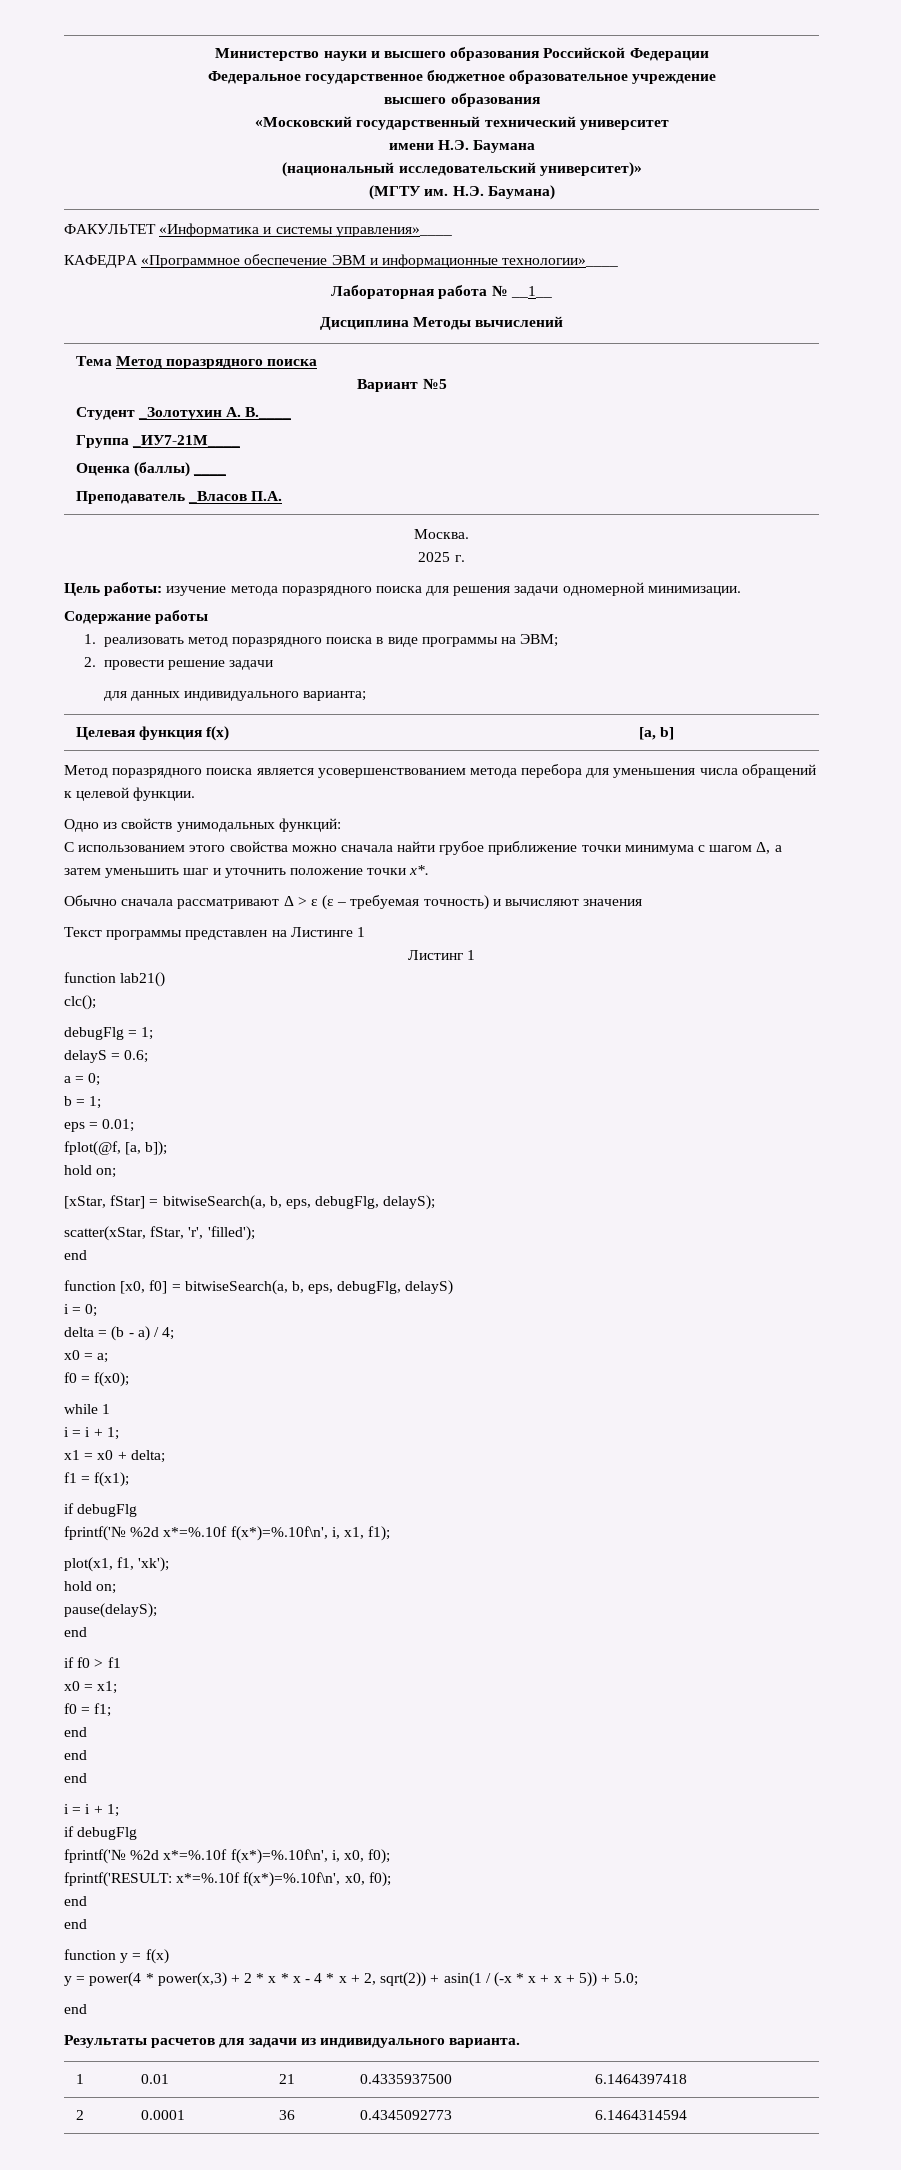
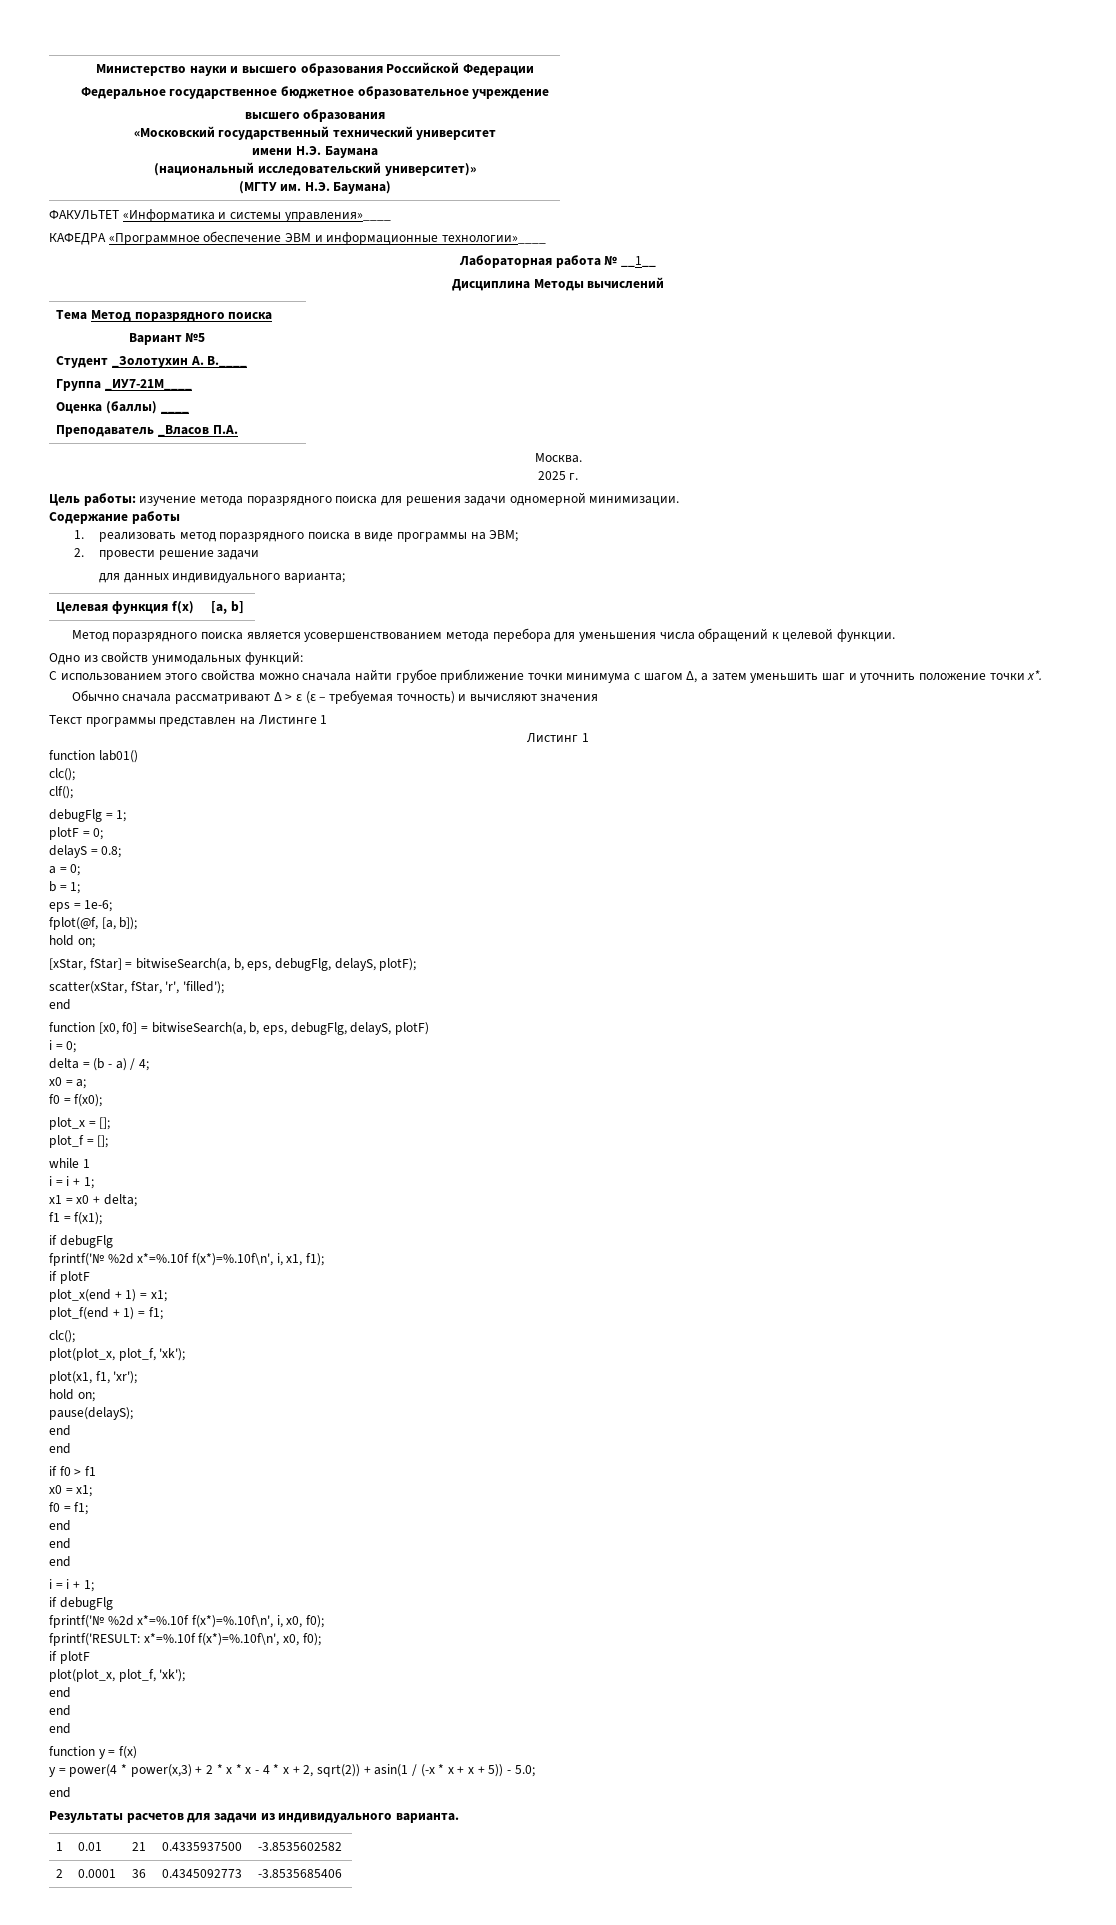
[120,972,166,987] [64,995,96,1010] lab21() // clc(); -> [98,750,138,763] [49,768,75,781] [49,786,73,799] lab01() // clc(); // clf();
(154, 1033) none -> [49,827,104,840] // plotF = 0;
[124,1050,149,1063] 0.6; -> [101,846,122,858] 0.8;
[102,1119,135,1132] 0.01; -> [84,900,113,912] 1e-6;
[383,1195,436,1210] delayS); -> [334,958,417,971] delayS, plotF);
[405,1280,454,1295] delayS) -> [350,1022,429,1035] delayS, plotF)
(130, 1379) none -> [49,1117,111,1130] [49,1135,109,1148] // plot_x = []; // plot_f = [];
(391, 1533) none -> [49,1271,90,1284] [49,1289,167,1302] [49,1307,163,1320] [49,1330,75,1343] [49,1348,186,1361] // if plotF // plot_x(end + 1) = x1; // plot_f(end + 1) = f1; // clc(); // plot(plot_x, plot_f, 'xk');
[138,1557,170,1572] 'xk'); -> [113,1371,138,1384] 'xr');
(87, 1632) none -> [49,1443,71,1454] // end
(391, 1879) none -> [49,1651,90,1664] [49,1669,186,1682] [49,1687,71,1698] // if plotF // plot(plot_x, plot_f, 'xk'); // end
[601,1974,611,1983] + -> [507,1770,512,1774] -
[594,2074,687,2084] 6.1464397418 -> [258,1842,343,1851] -3.8535602582
[594,2110,687,2120] 6.1464314594 -> [258,1869,343,1878] -3.8535685406

